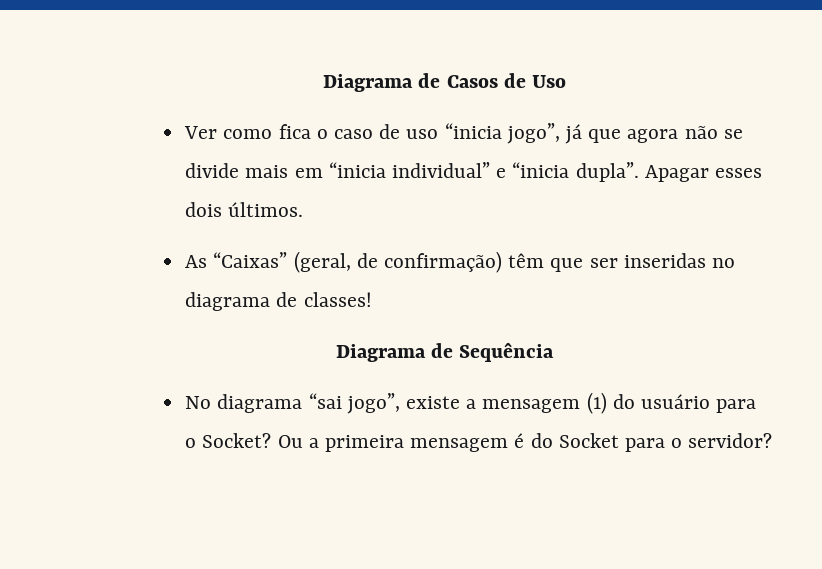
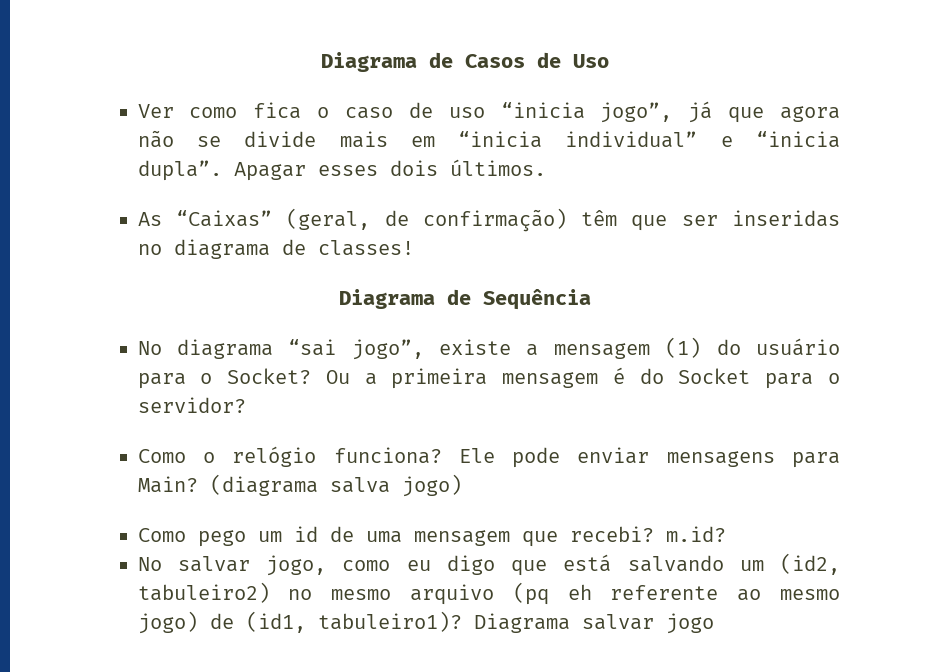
(773, 440) none -> [137,446,841,468] [137,474,462,497] [137,526,726,547] [137,553,840,576] [137,582,841,605] [137,611,714,634] // Como o relógio funciona? Ele pode enviar mensagens para Main? (diagrama salva jogo) // Como pego um id de uma mensagem que recebi? m.id? // No salvar jogo, como eu digo que está salvando um (id2, tabuleiro2) no mesmo arquivo (pq eh referente ao mesmo jogo) de (id1, tabuleiro1)? Diagrama salvar jogo

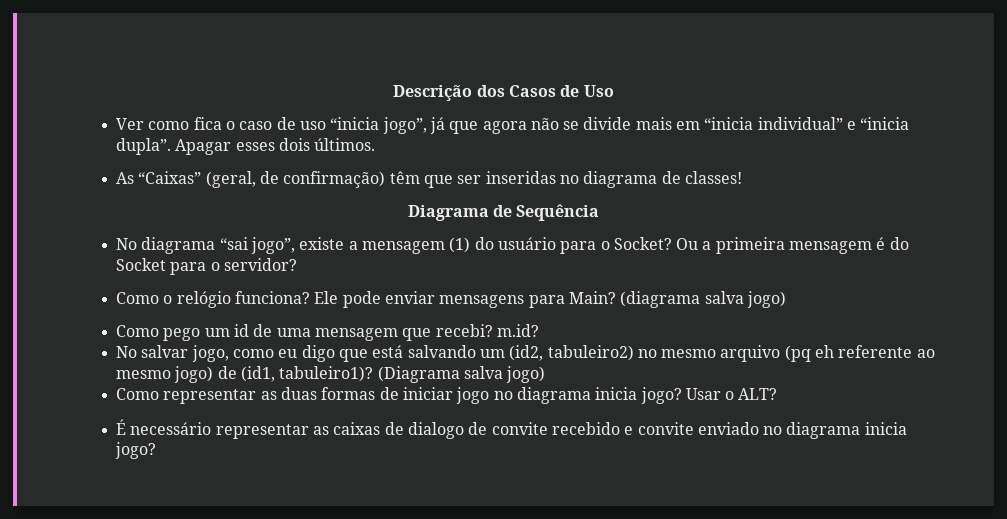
[321,52,453,72] Diagrama de -> [393,85,505,102] Descrição dos
[473,613,714,634] Diagrama salvar jogo -> [377,366,546,383] [116,387,778,404] [116,419,907,439] [115,442,157,459] (Diagrama salva jogo) // Como representar as duas formas de iniciar jogo no diagrama inicia jogo? Usar o ALT? // É necessário representar as caixas de dialogo de convite recebido e convite enviado no diagrama inicia jogo?

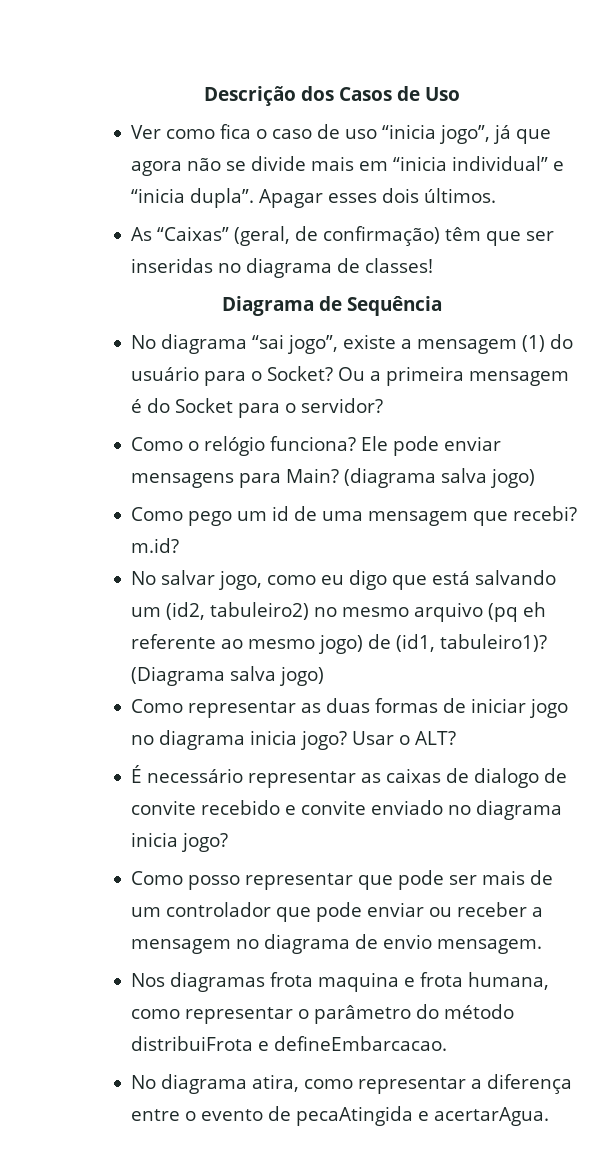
(157, 450) none -> [130,870,553,890] [130,902,543,922] [130,934,542,954] [130,972,549,992] [130,1004,514,1024] [130,1036,447,1051] [130,1074,572,1094] [130,1106,549,1126] // Como posso representar que pode ser mais de um controlador que pode enviar ou receber a mensagem no diagrama de envio mensagem. // Nos diagramas frota maquina e frota humana, como representar o parâmetro do método distribuiFrota e defineEmbarcacao. // No diagrama atira, como representar a diferença entre o evento de pecaAtingida e acertarAgua.

